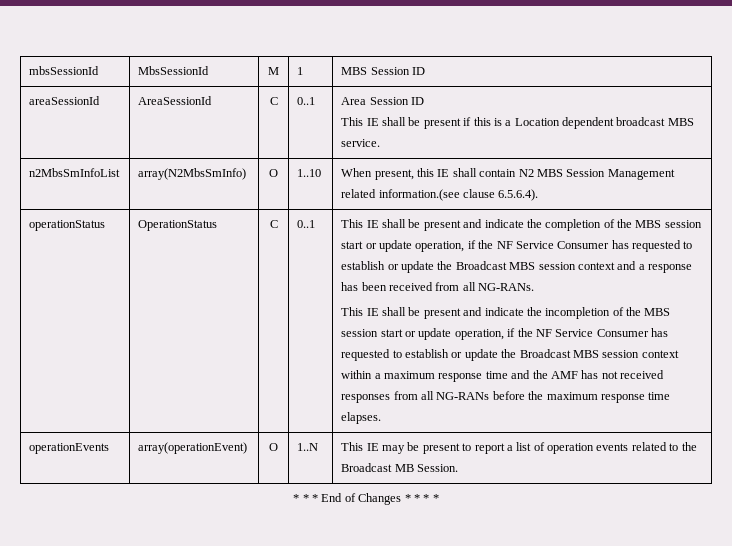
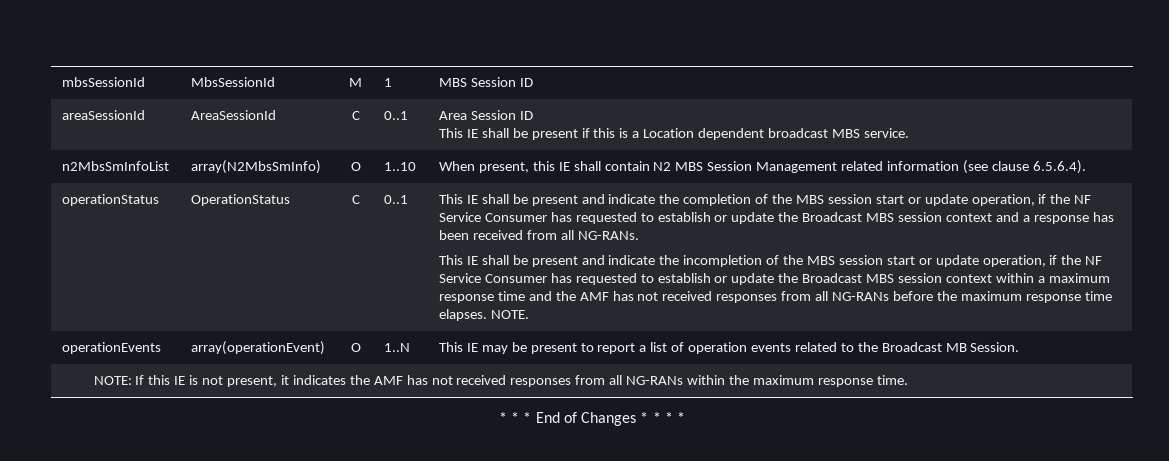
[378,189,460,201] information.(see -> [886,160,988,174] information (see
(382, 418) none -> [490,310,529,319] NOTE.
(459, 468) none -> [93,375,908,387] // NOTE: If this IE is not present, it indicates the AMF has not received responses from all NG-RANs within the maximum response time.

